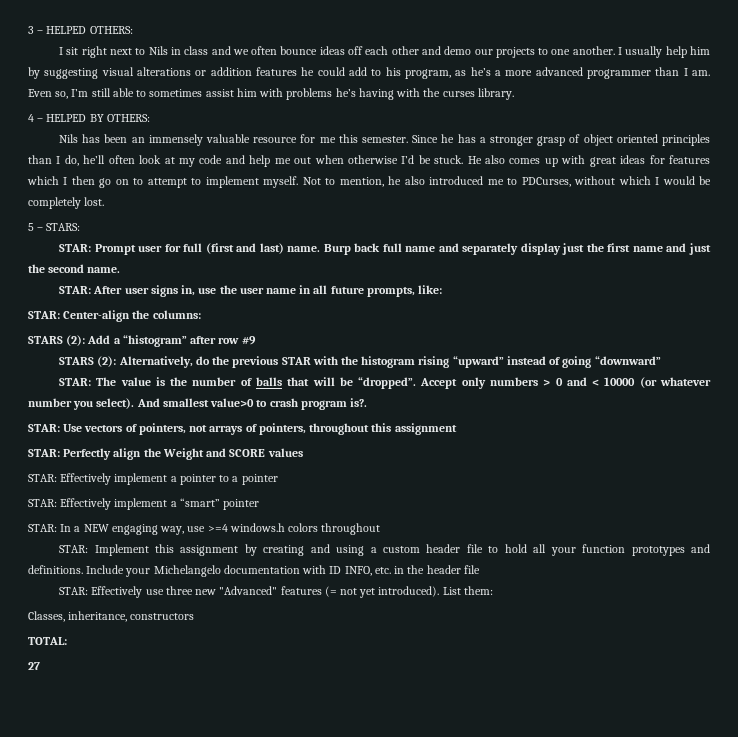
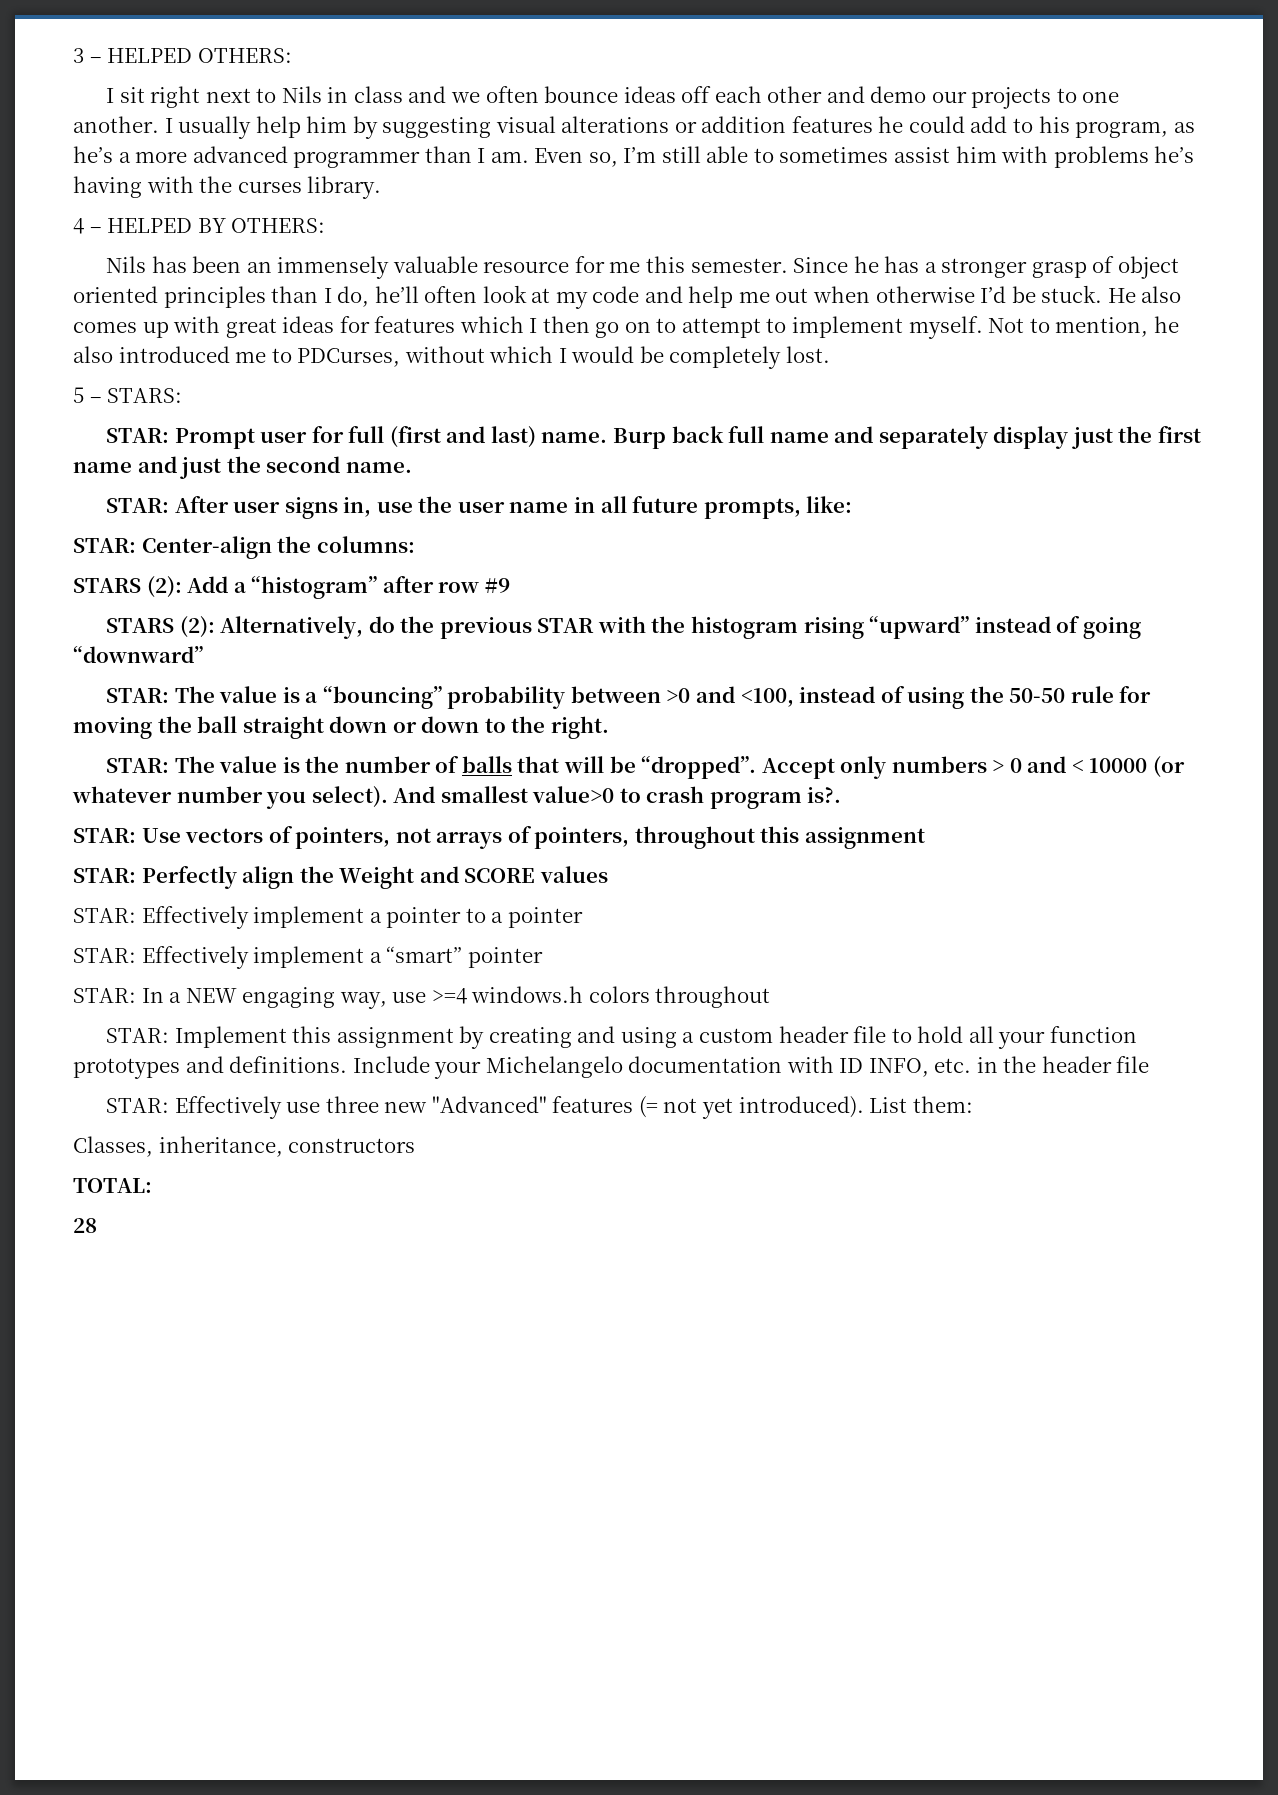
(661, 360) none -> [106,686,1152,709] [73,716,609,739] // STAR: The value is a “bouncing” probability between >0 and <100, instead of using the 50-50 rule for moving the ball straight down or down to the right.
[28,662,40,670] 27 -> [73,1218,97,1233] 28

